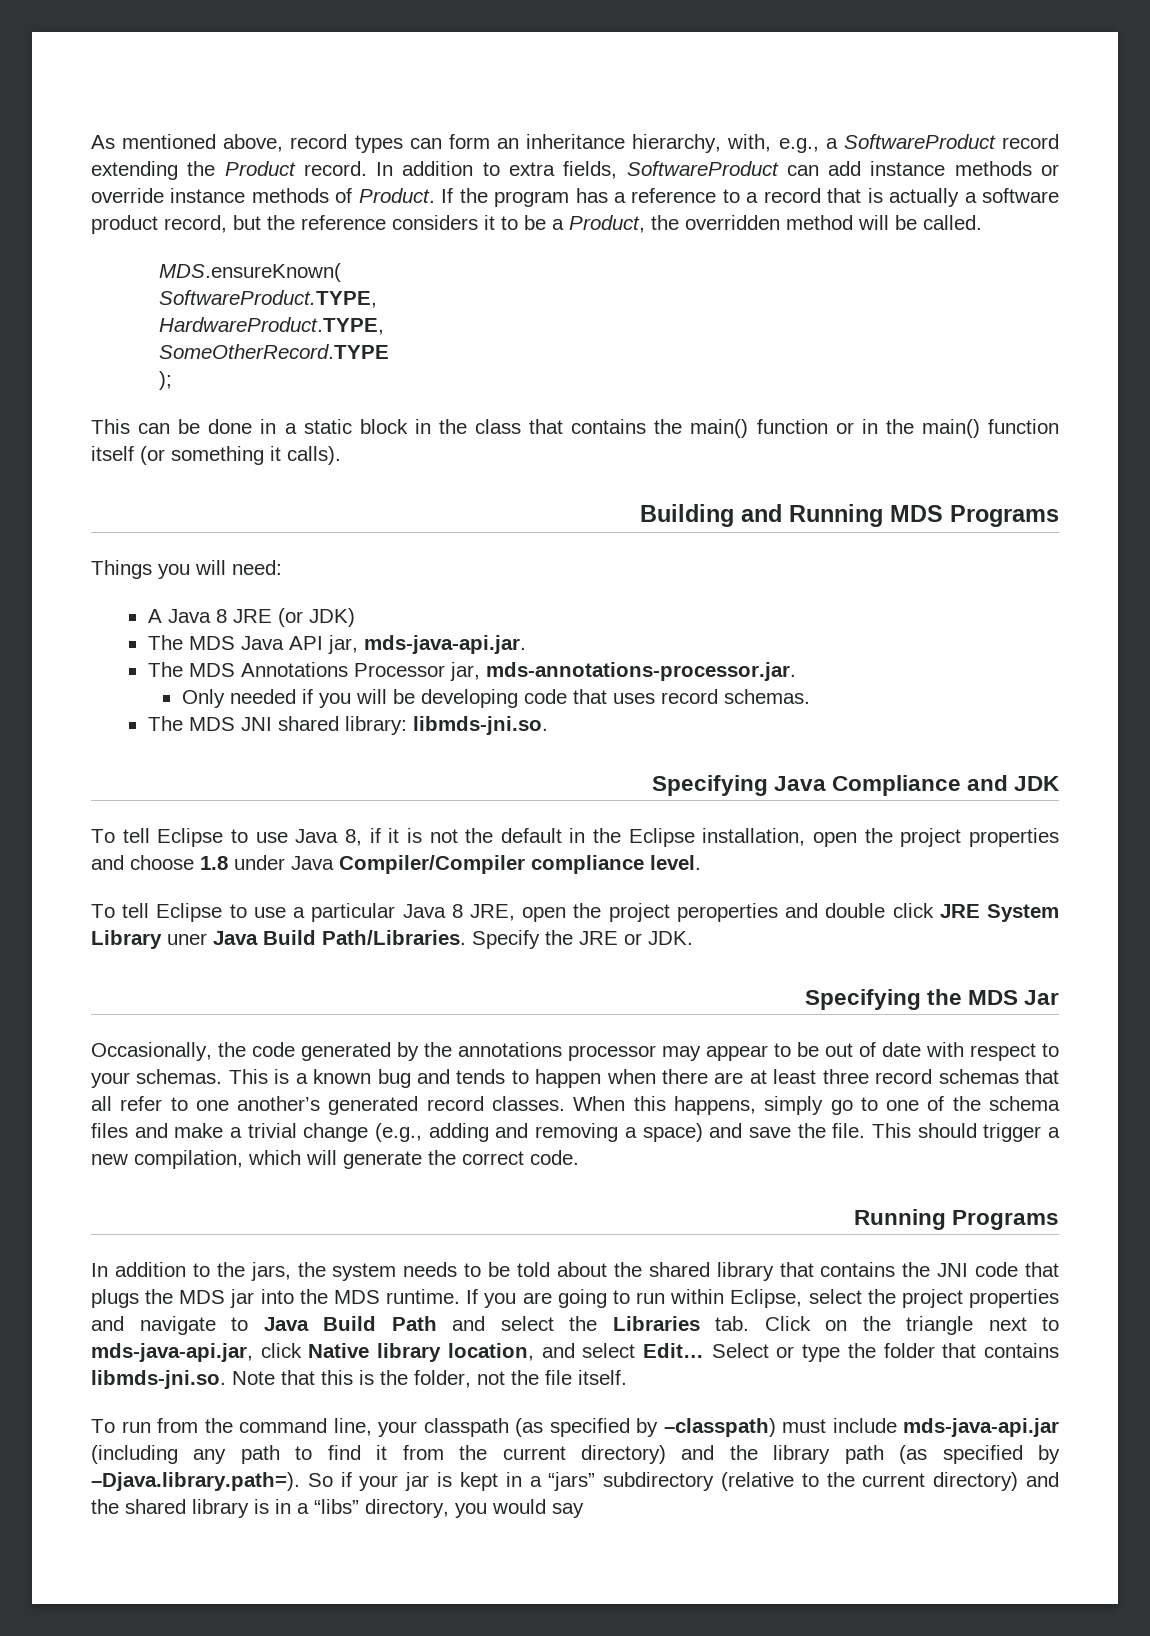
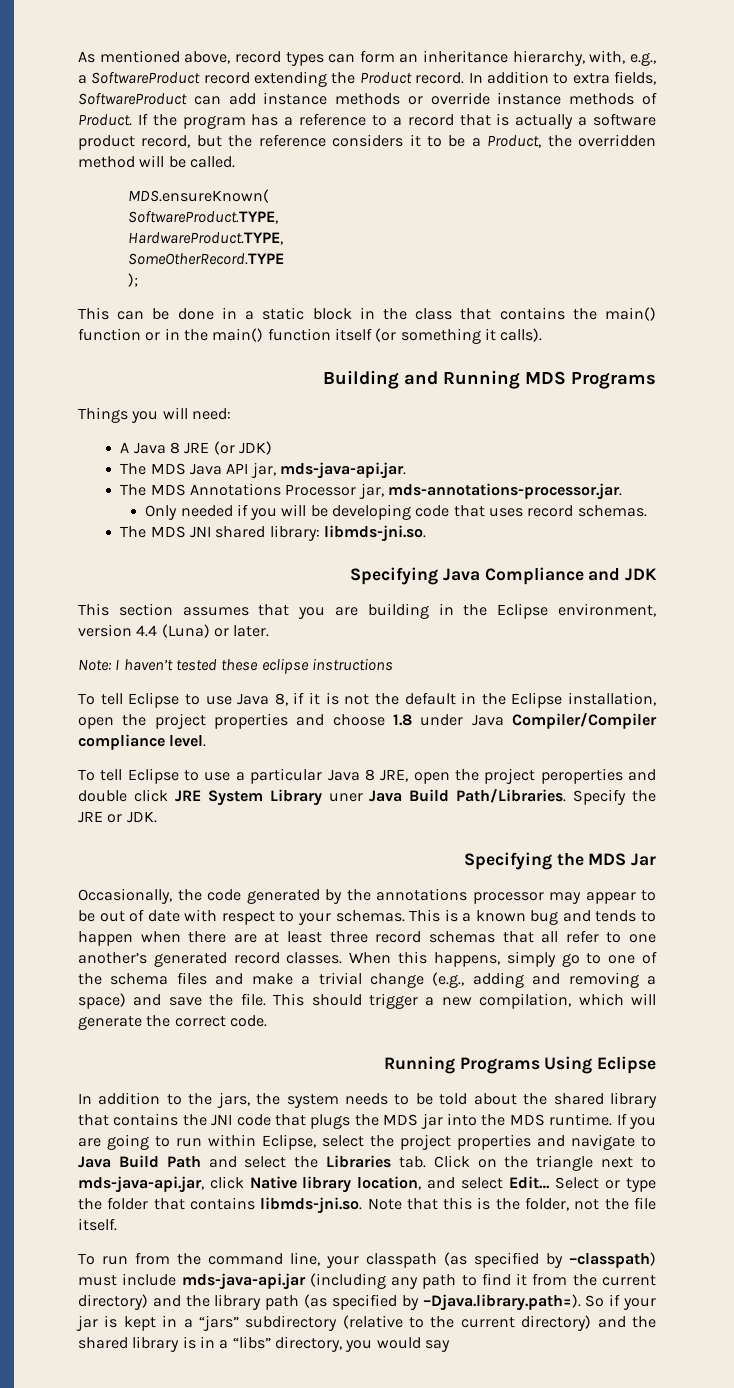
(1061, 783) none -> [78,603,657,619] [78,624,270,638] [78,658,393,674] // This section assumes that you are building in the Eclipse environment, version 4.4 (Luna) or later. // Note: I haven’t tested these eclipse instructions
(1059, 1220) none -> [544,1056,657,1074] Using Eclipse

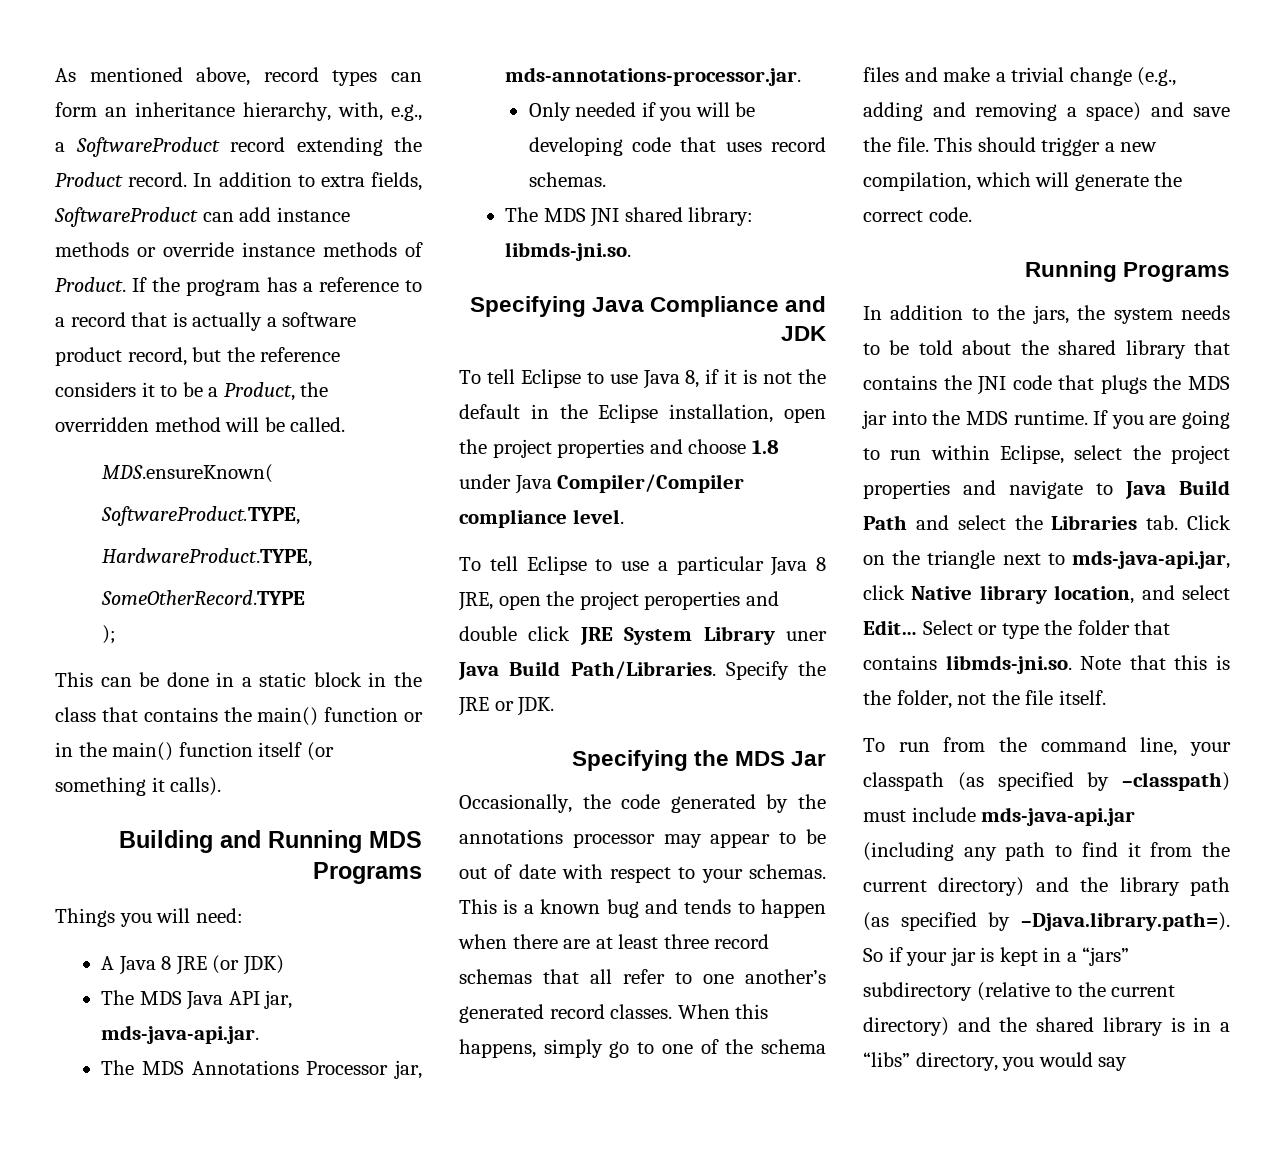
[78,603,657,619] [78,624,270,638] [78,658,393,674] // This section assumes that you are building in the Eclipse environment, version 4.4 (Luna) or later. // Note: I haven’t tested these eclipse instructions -> (827, 333) none
[544,1056,657,1074] Using Eclipse -> (1230, 272) none

